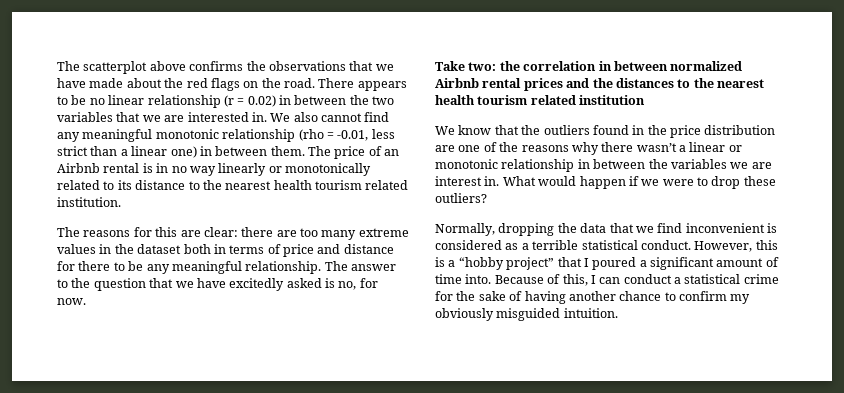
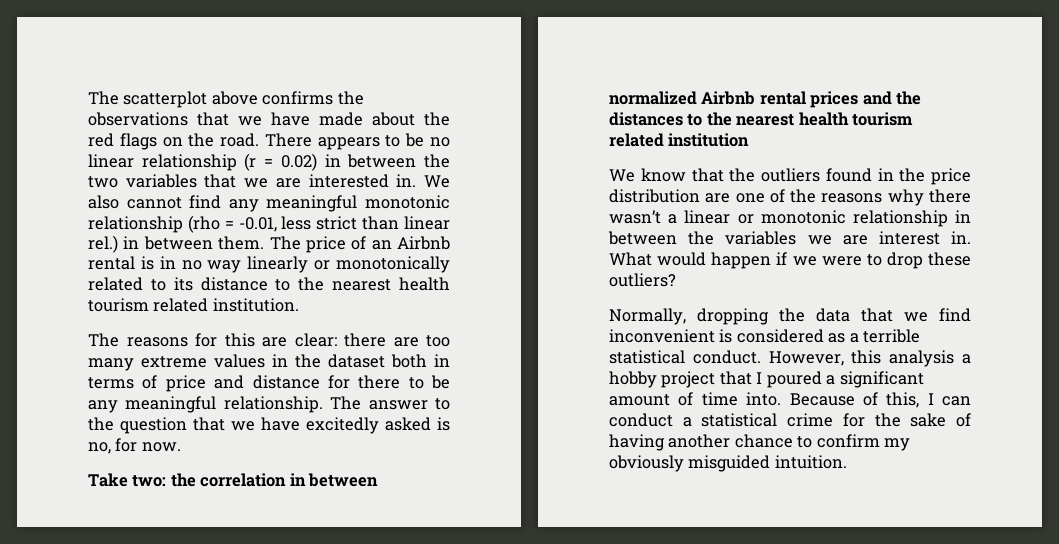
[120,146,197,158] a linear one) -> [404,216,450,230] [88,235,118,253] linear rel.)
[435,257,555,270] is a “hobby project” -> [889,350,971,367] [609,371,716,388] analysis a hobby project

